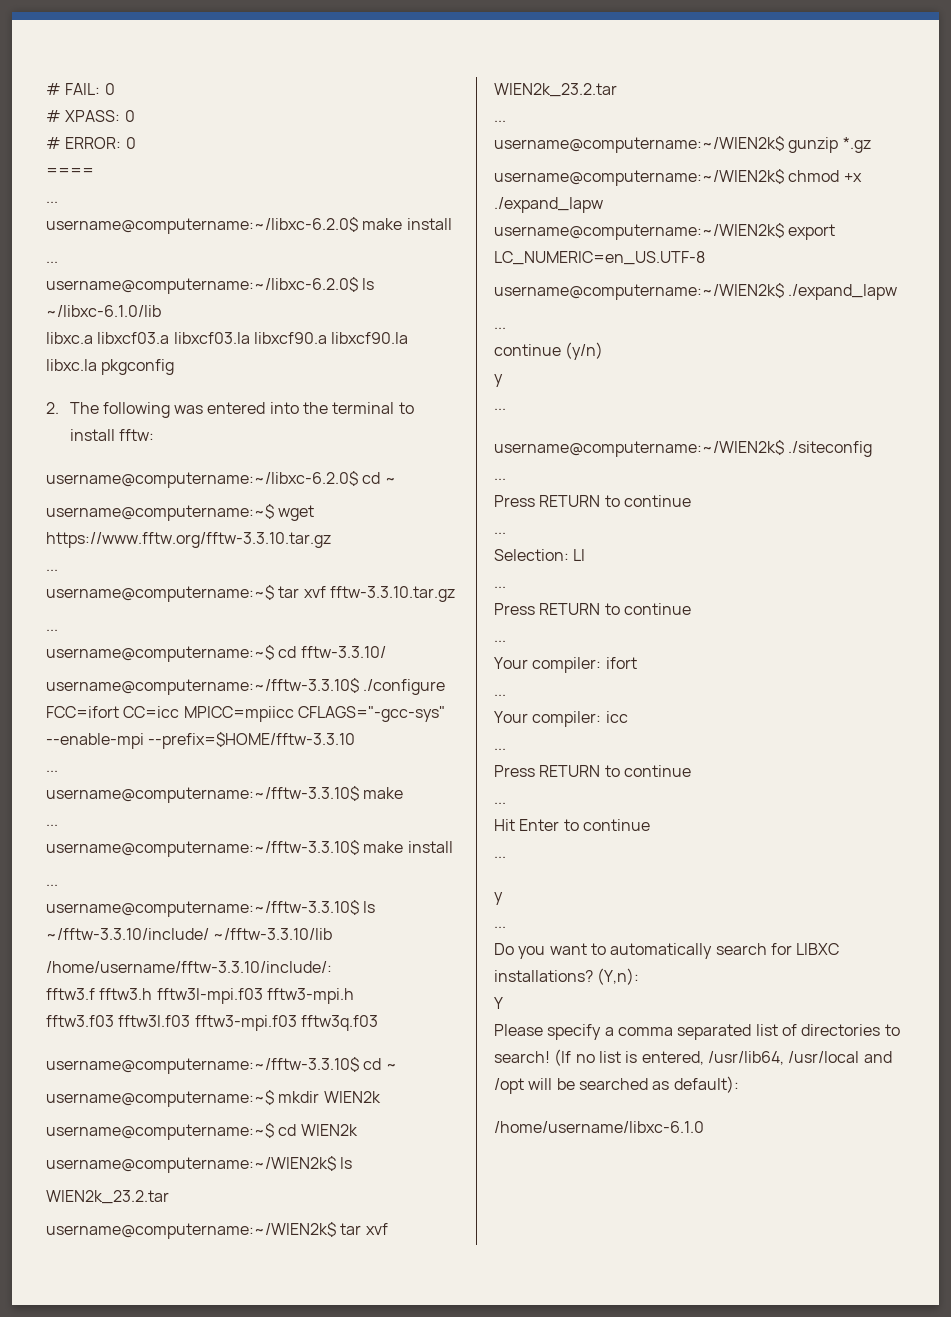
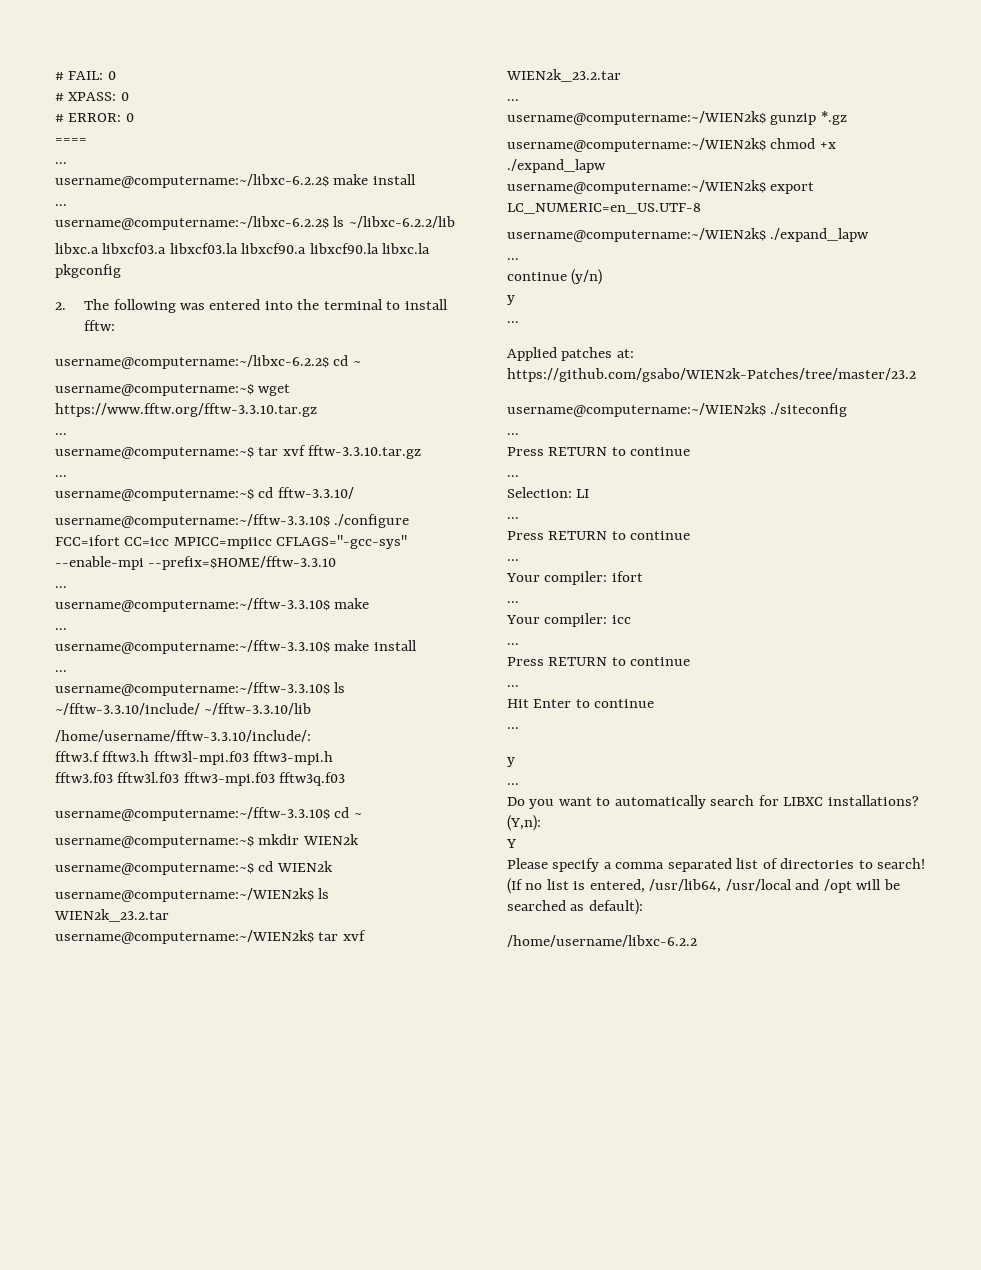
[46,217,452,234] [46,261,58,263] [46,277,375,294] [46,305,161,317] username@computername:~/libxc-6.2.0$ make install // ... // username@computername:~/libxc-6.2.0$ ls ~/libxc-6.1.0/lib -> [55,174,416,188] [55,204,67,206] [55,216,455,230] username@computername:~/libxc-6.2.2$ make install // ... // username@computername:~/libxc-6.2.2$ ls ~/libxc-6.2.2/lib
[46,471,358,488] username@computername:~/libxc-6.2.0$ -> [55,355,329,369] username@computername:~/libxc-6.2.2$
(506, 409) none -> [507,347,634,361] [507,368,916,382] // Applied patches at: https://github.com/gsabo/WIEN2k-Patches/tree/master/23.2
[494,1121,704,1133] /home/username/libxc-6.1.0 -> [507,935,697,947] /home/username/libxc-6.2.2

